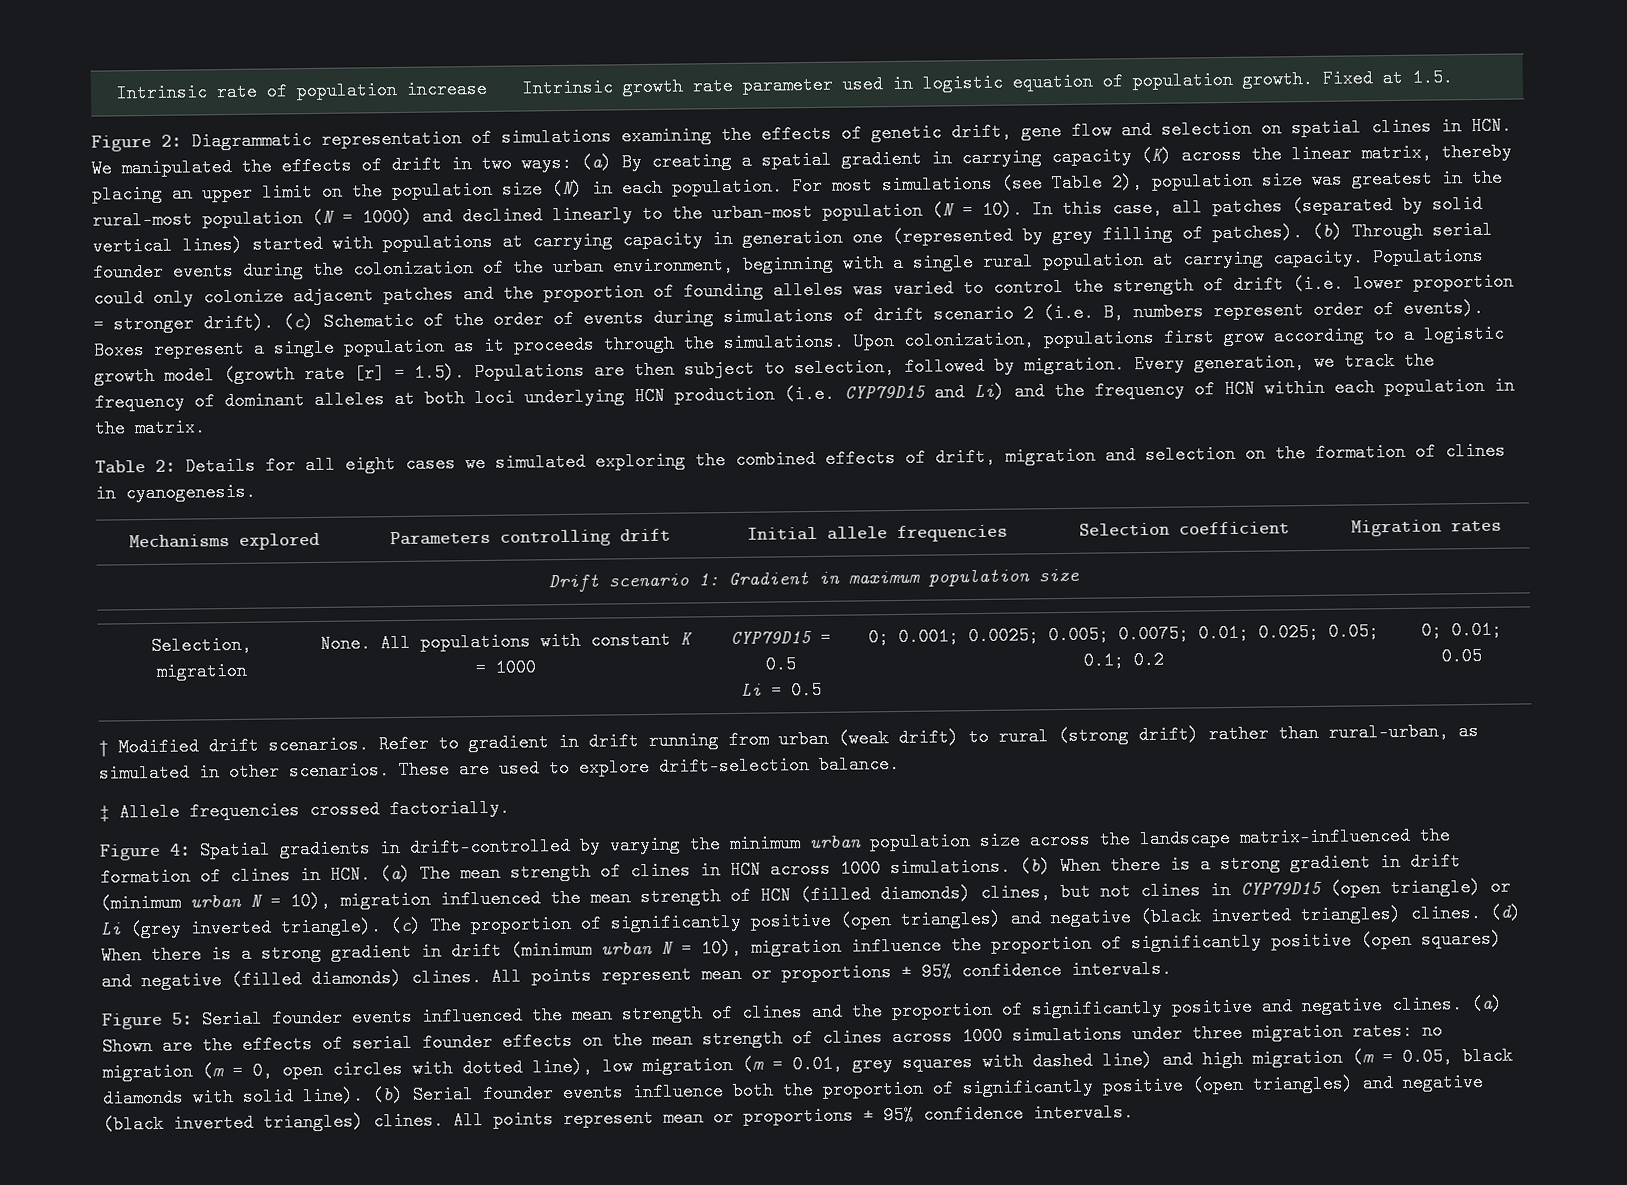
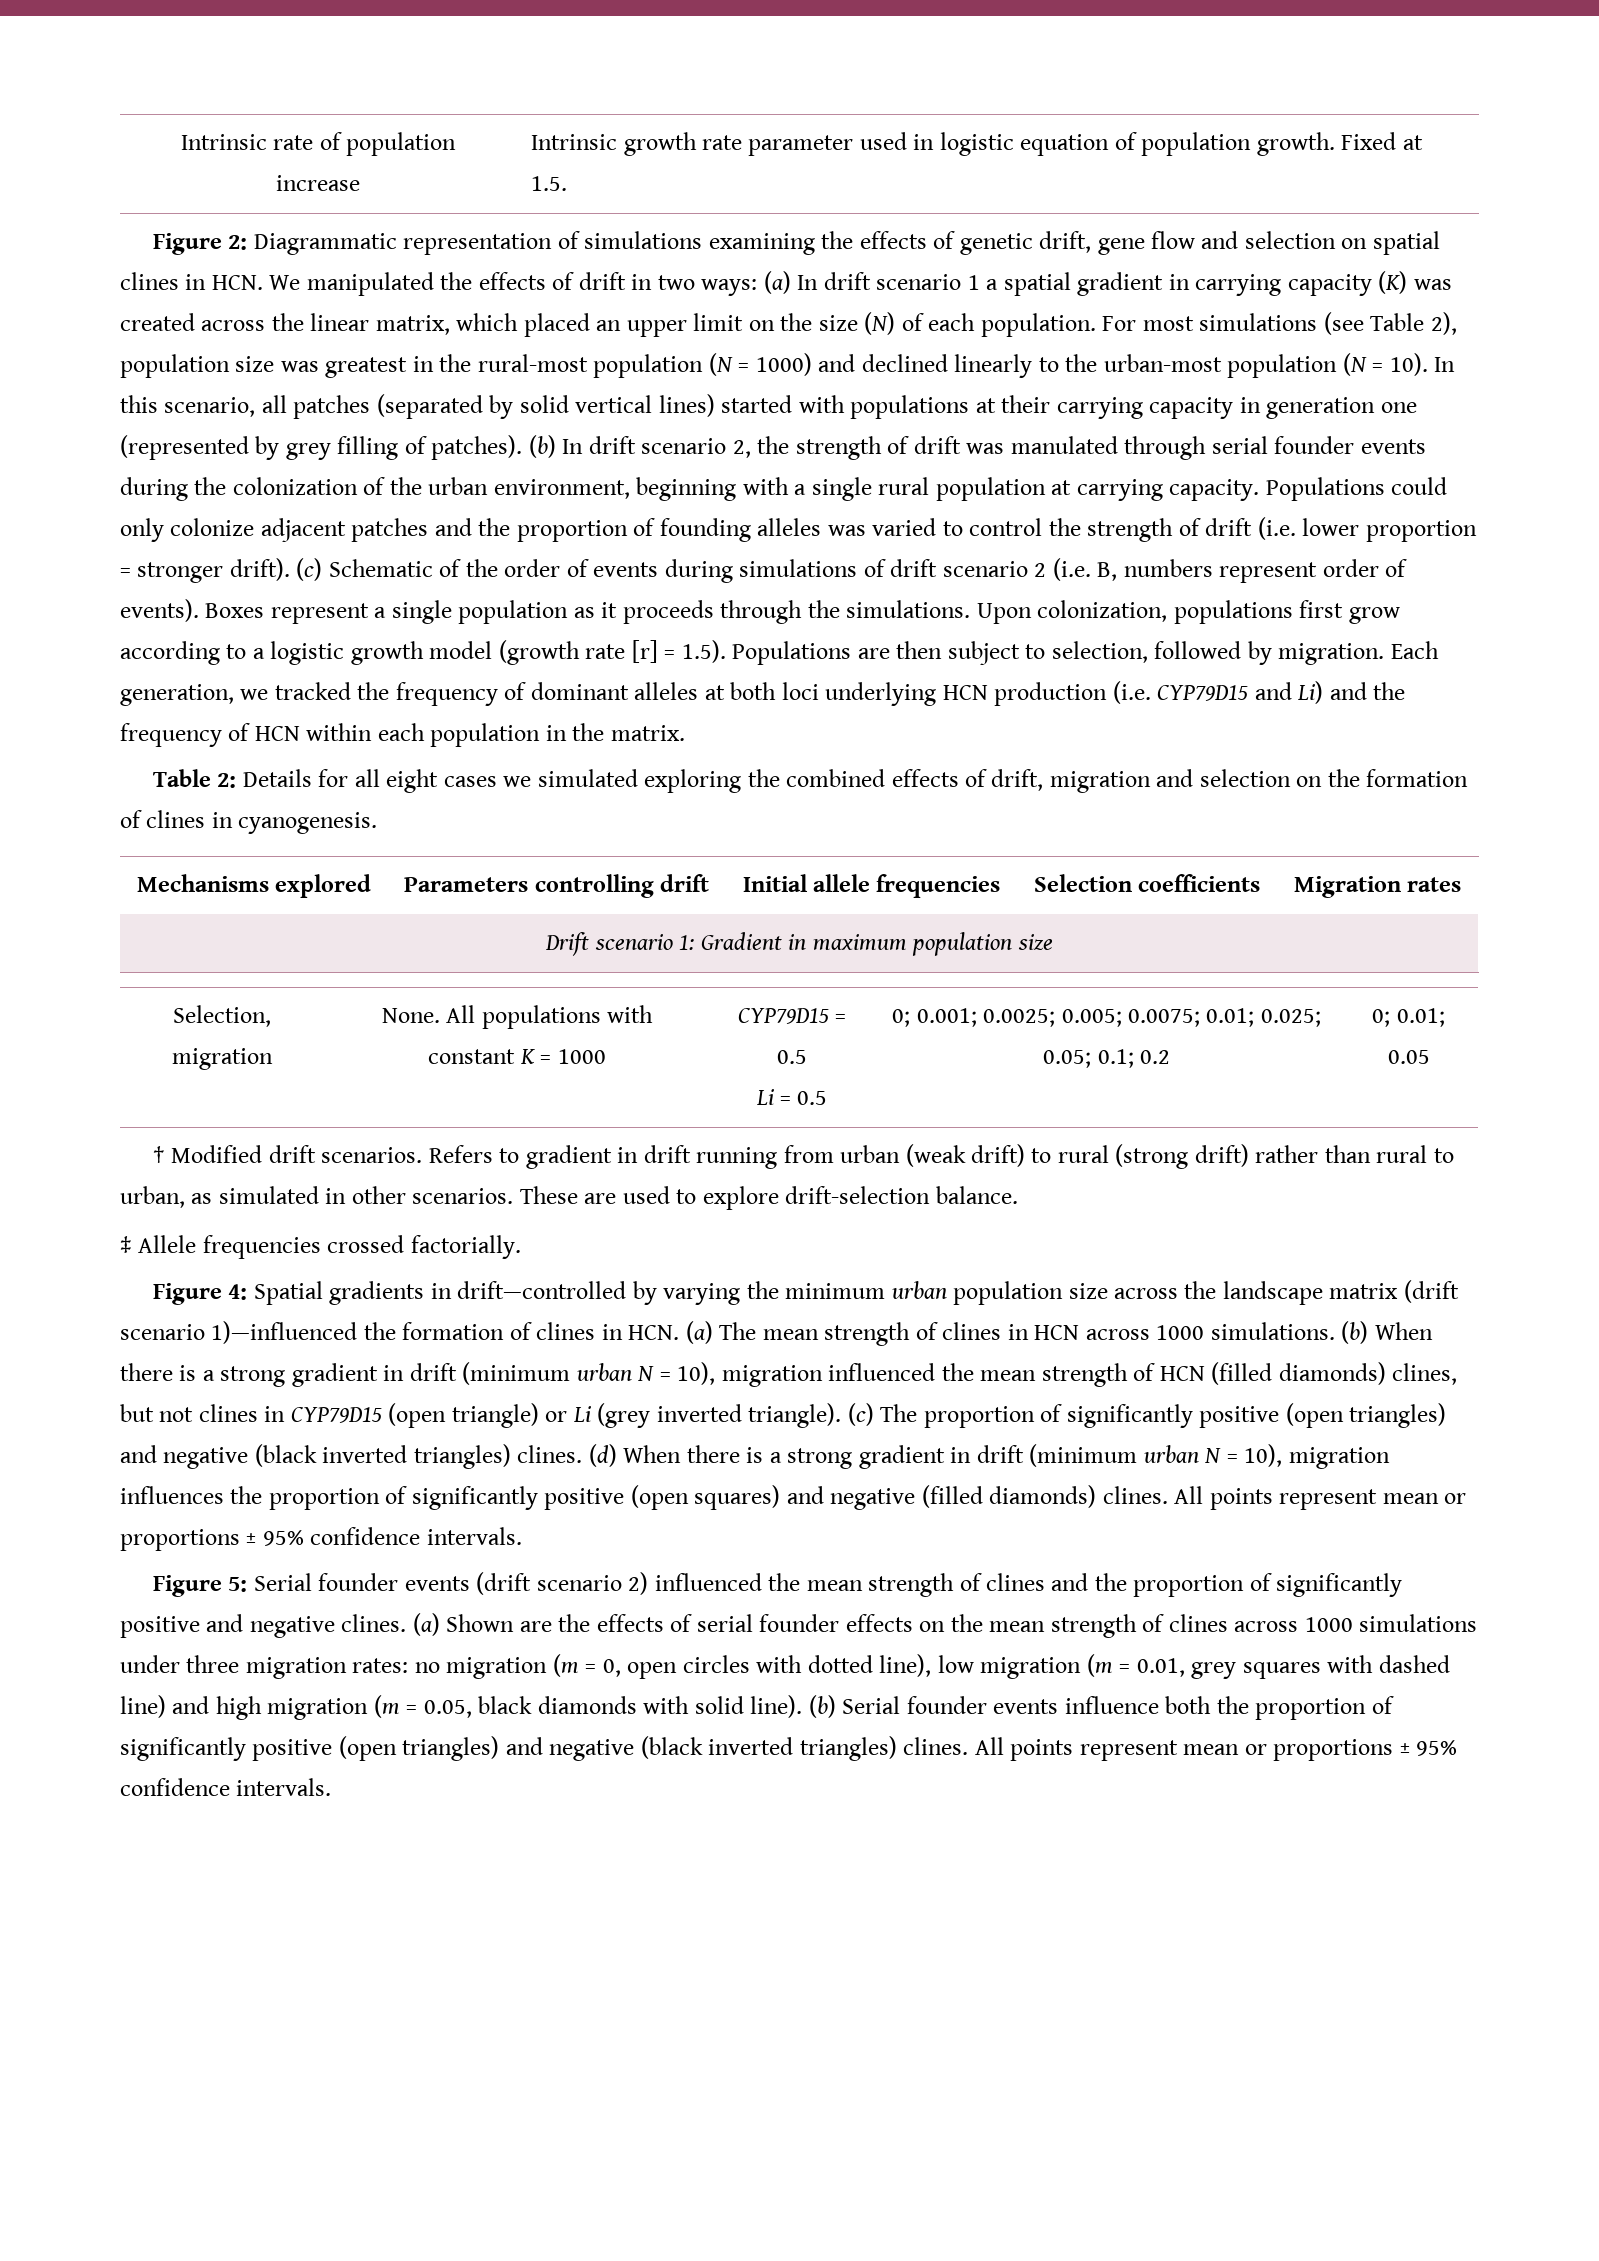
[621,151,732,172] By creating -> [797,272,980,290] In drift scenario 1
(1172, 156) none -> [1413,279,1452,290] [120,313,195,331] was created
[1441,142,1512,162] [92,184,163,204] thereby placing -> [456,313,590,337] which placed
[392,180,493,201] population -> (813, 322) none
[592,179,613,198] in -> [901,313,924,331] of
[1112,198,1163,218] case, -> [164,397,256,417] scenario,
(523, 241) none -> [1001,395,1051,413] their
[1352,221,1423,241] Through -> [562,436,1207,460] In drift scenario 2, the strength of drift was manulated through
[1134,354,1185,374] Every -> [1390,641,1439,659] Each
[1344,351,1395,371] track -> [274,682,351,700] tracked
[1178,521,1290,535] coefficient -> [1138,874,1261,892] coefficients
[378,734,429,754] Refer -> [428,1145,493,1163] Refers
[1328,722,1449,742] rural-urban, -> [1376,1145,1454,1163] [120,1186,185,1208] rural to urban,
[1239,826,1411,847] matrix—influenced -> [1329,1280,1459,1303] [120,1321,358,1344] matrix (drift scenario 1)—influenced
[851,936,942,956] influence -> [120,1486,224,1504] influences
(413, 1017) none -> [476,1572,649,1595] (drift scenario 2)

